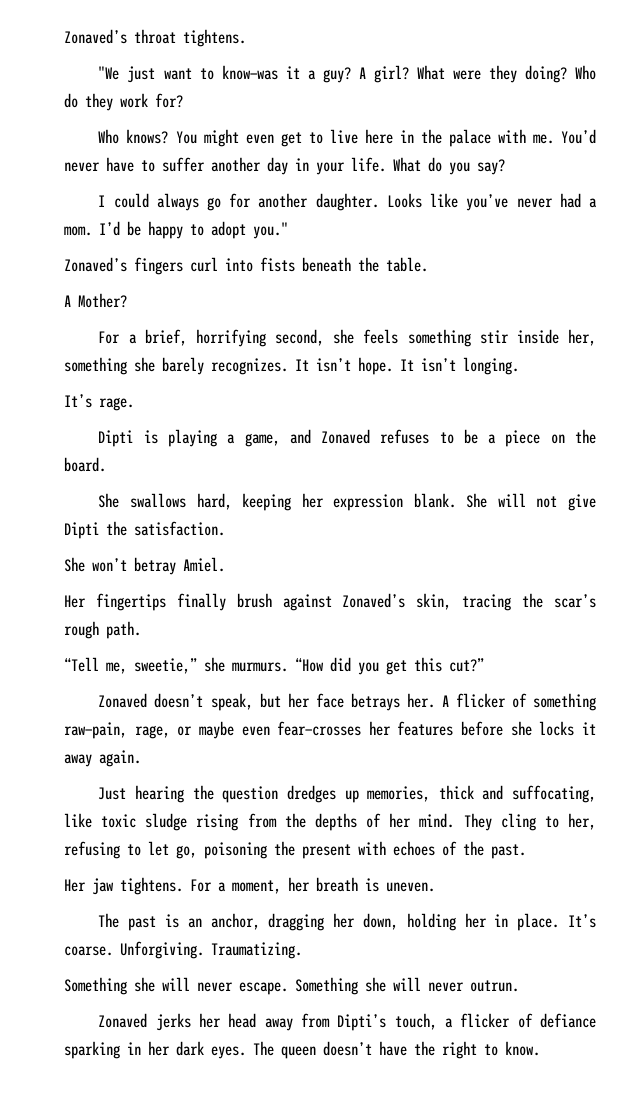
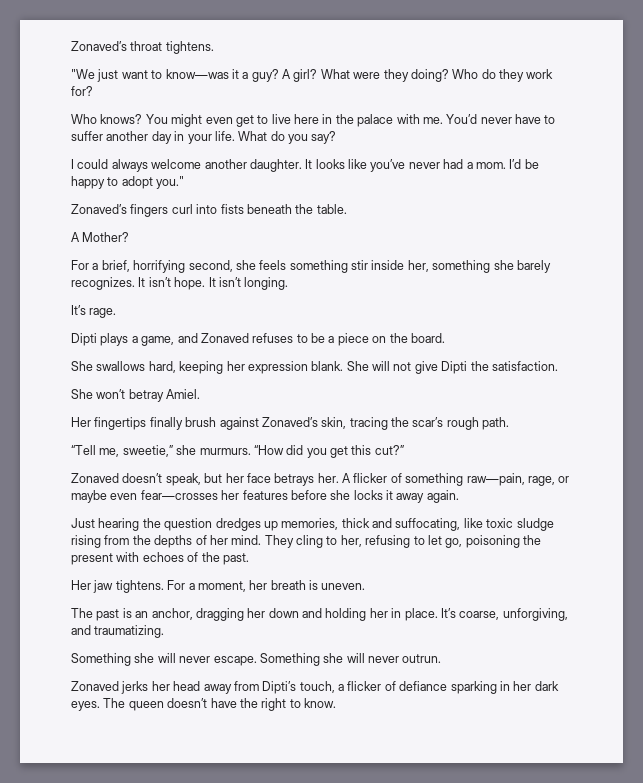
[207,193,422,211] go for another daughter. Looks -> [151,159,345,172] welcome another daughter. It looks
[143,429,217,447] is playing -> [100,333,129,346] plays
[363,913,399,930] down, -> [268,608,322,618] down and
[64,941,302,959] coarse. Unforgiving. Traumatizing. -> [459,608,568,621] [71,625,165,638] coarse, unforgiving, and traumatizing.

